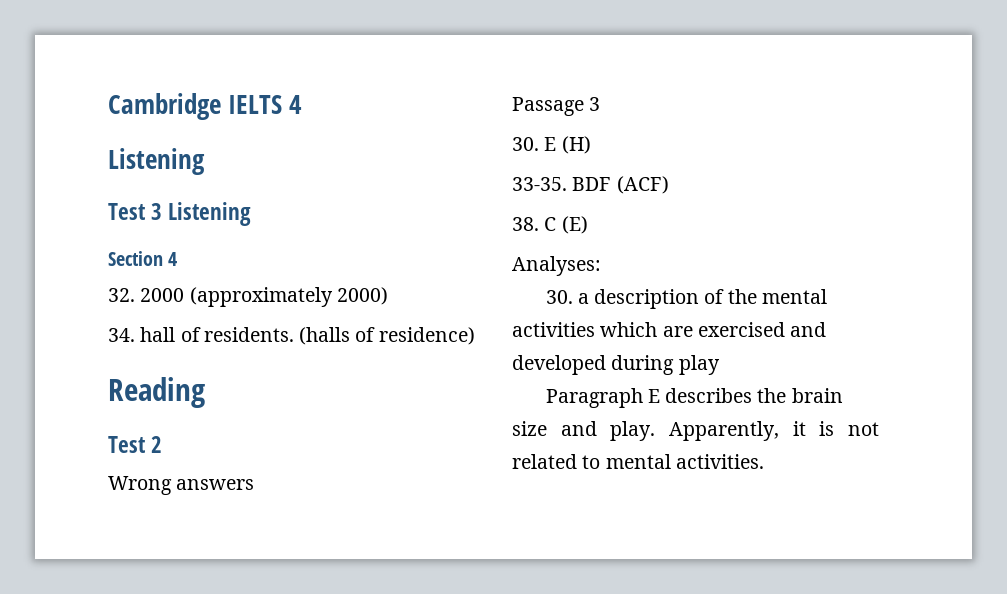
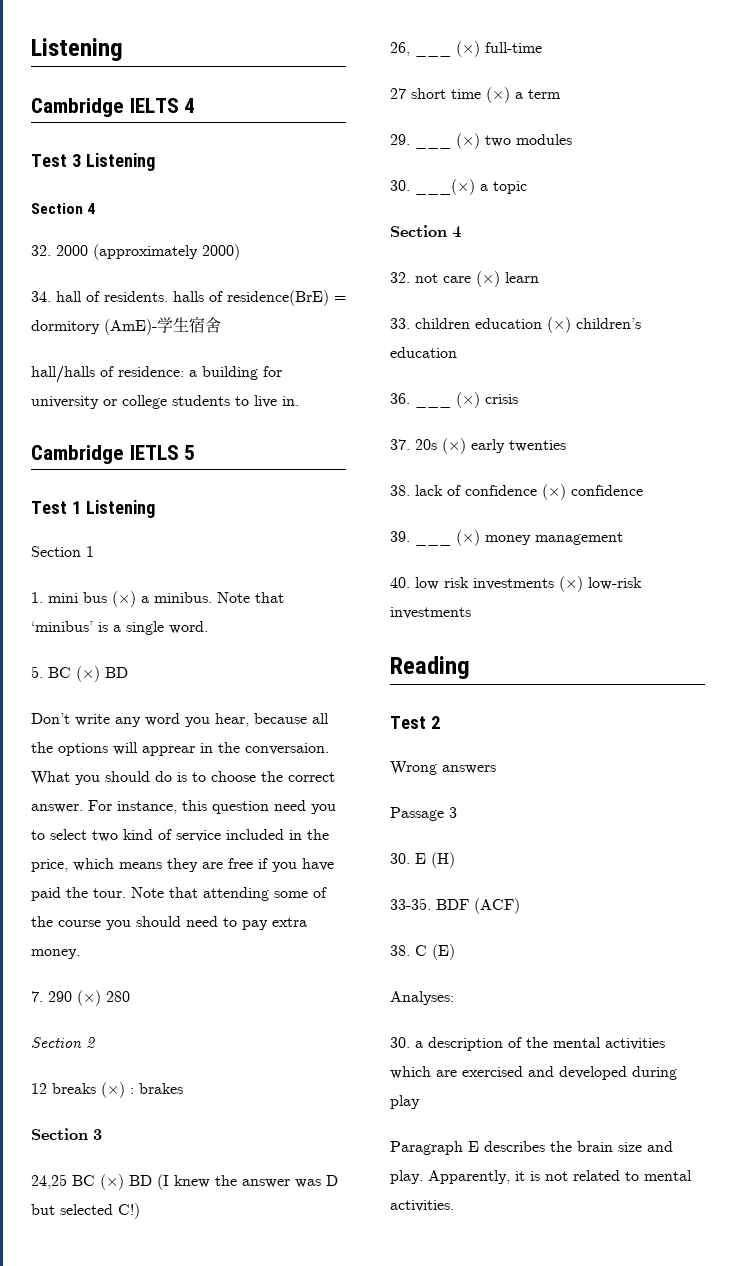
(108, 106) none -> [31,38,123,61] Listening //
[108,148,205,175] // Listening -> (196, 105) none
[299,327,475,345] (halls of residence) -> [173,290,346,306] [31,316,221,335] [31,365,282,383] [31,395,299,409] [31,445,196,464] [31,500,155,518] [31,546,94,557] [31,591,284,607] [31,621,208,635] [31,666,128,682] [31,713,329,727] [31,742,329,756] [31,771,335,785] [31,800,336,814] [31,829,329,842] [31,858,334,872] [31,887,327,901] [31,916,307,930] [31,949,80,959] [31,990,130,1006] [31,1037,95,1048] [31,1082,183,1098] [31,1128,102,1140] [31,1174,338,1190] [31,1203,140,1219] [390,41,542,57] [390,87,561,103] [390,134,410,145] [415,133,572,149] [390,179,527,195] [390,225,461,238] [390,271,539,287] [390,317,641,333] [390,347,457,358] [390,393,410,404] [415,392,518,408] [390,438,566,454] [390,484,643,500] [390,531,410,542] [415,530,623,546] [390,576,642,592] [390,607,471,619] halls of residence(BrE) = dormitory (AmE)-学生宿舍 // hall/halls of residence: a building for university or college students to live in. // Cambridge IETLS 5 // Test 1 Listening // Section 1 // 1. mini bus (×) a minibus. Note that ‘minibus’ is a single word. // 5. BC (×) BD // Don’t write any word you hear, because all the options will apprear in the conversaion. What you should do is to choose the correct answer. For instance, this question need you to select two kind of service included in the price, which means they are free if you have paid the tour. Note that attending some of the course you should need to pay extra money. // 7. 290 (×) 280 // Section 2 // 12 breaks (×) : brakes // Section 3 // 24,25 BC (×) BD (I knew the answer was D but selected C!) // 26, ___ (×) full-time // 27 short time (×) a term // 29. ___ (×) two modules // 30. ___(×) a topic // Section 4 // 32. not care (×) learn // 33. children education (×) children’s education // 36. ___ (×) crisis // 37. 20s (×) early twenties // 38. lack of confidence (×) confidence // 39. ___ (×) money management // 40. low risk investments (×) low-risk investments

